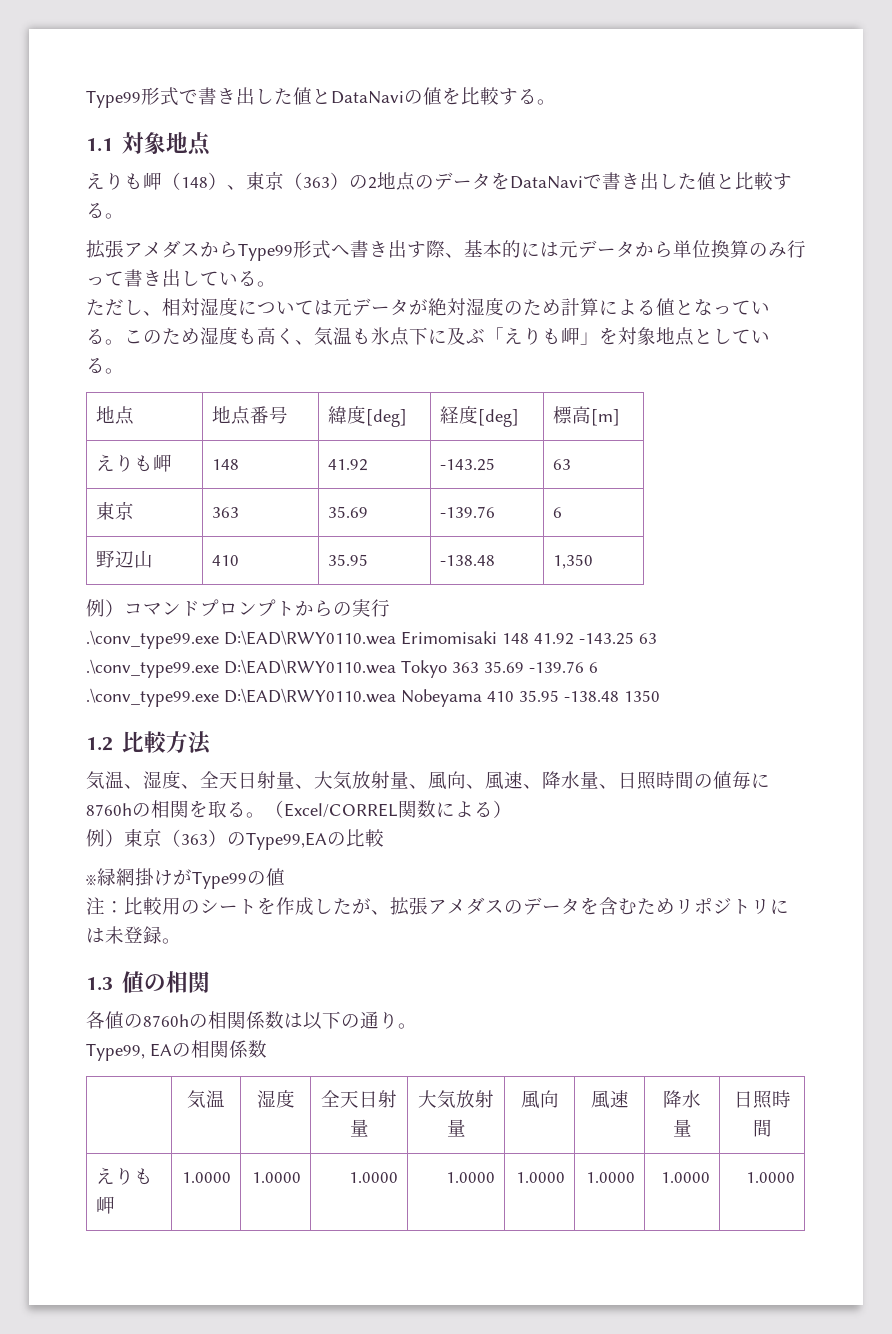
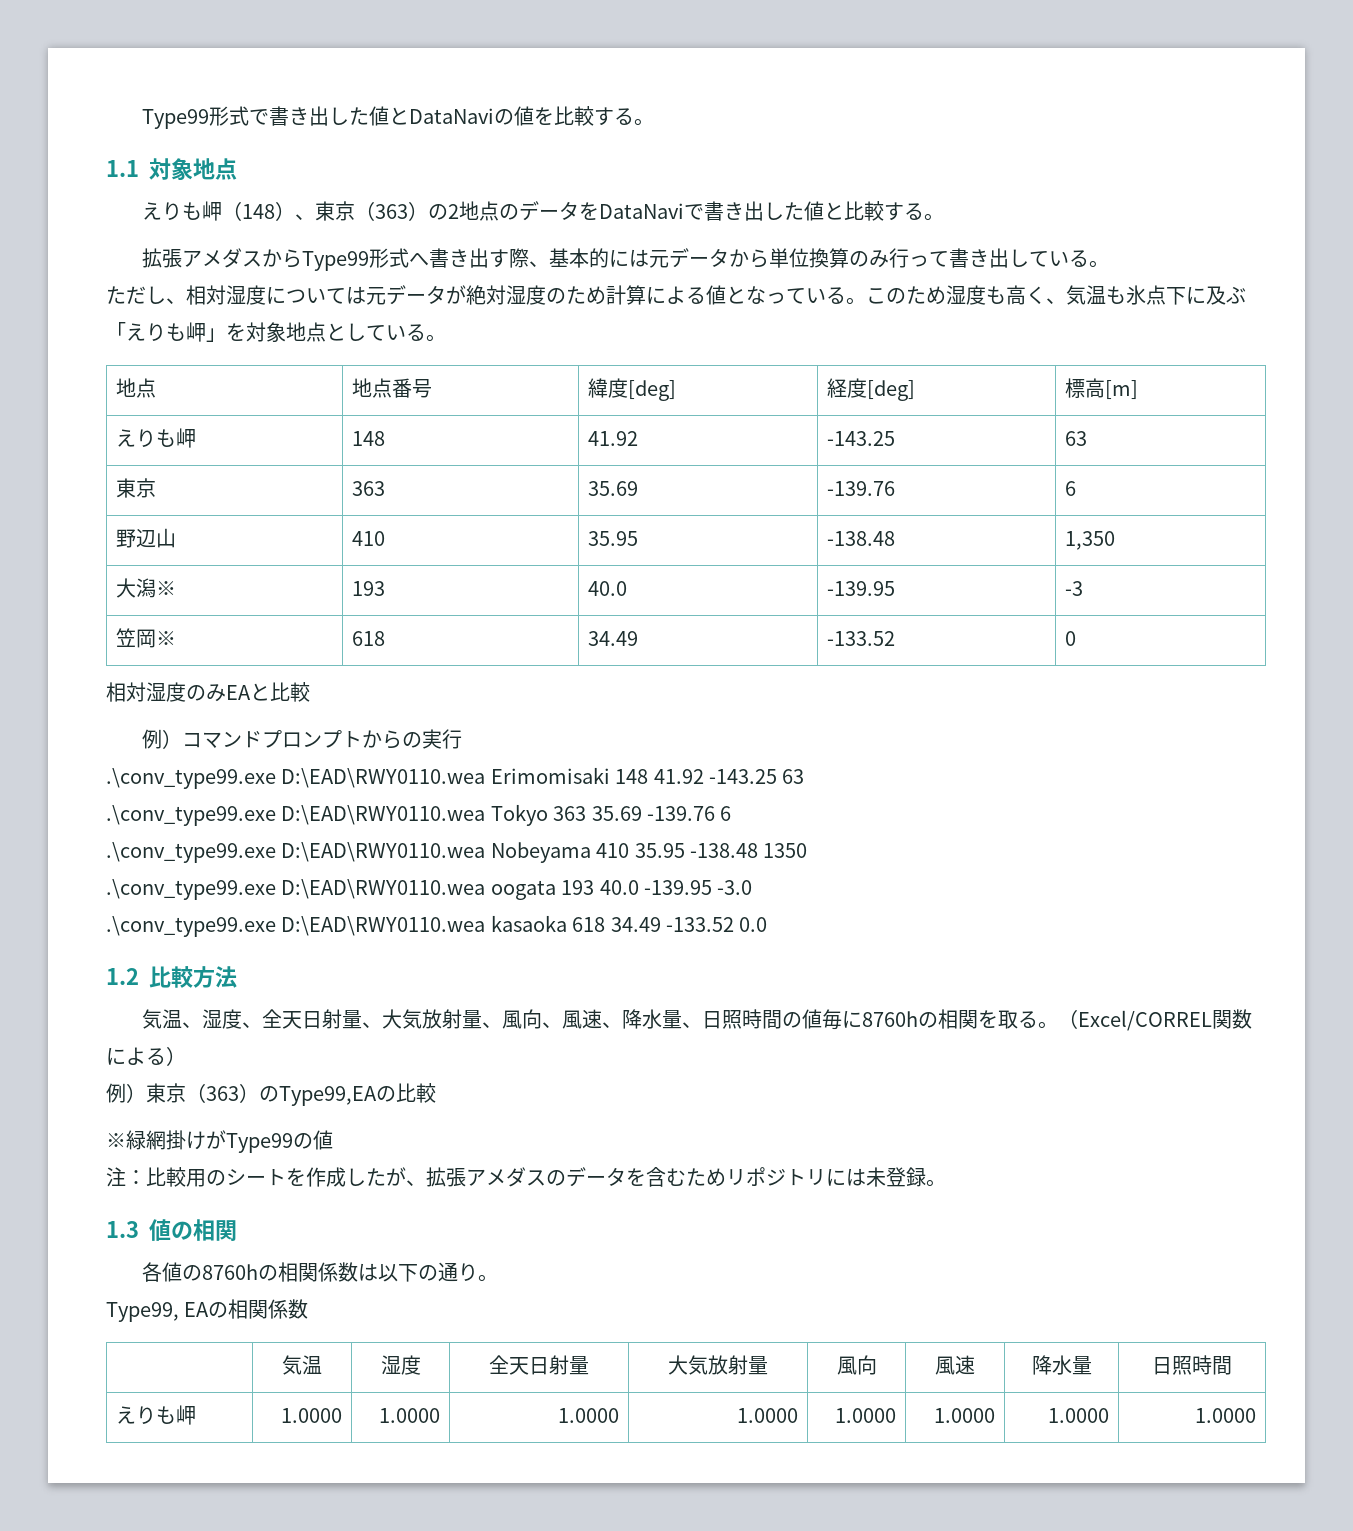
(593, 561) none -> [116,578,177,598] [352,581,386,596] [588,581,628,596] [827,581,896,596] [1065,581,1084,596] [116,628,177,648] [352,631,386,646] [588,631,639,646] [827,631,896,646] [1065,631,1077,646] [106,682,310,702] // 大潟※ | 193 | 40.0 | -139.95 | -3 // 笠岡※ | 618 | 34.49 | -133.52 | 0 // 相対湿度のみEAと比較
(660, 696) none -> [106,879,753,900] [106,915,768,937] // .\conv_type99.exe D:\EAD\RWY0110.wea oogata 193 40.0 -139.95 -3.0 // .\conv_type99.exe D:\EAD\RWY0110.wea kasaoka 618 34.49 -133.52 0.0

